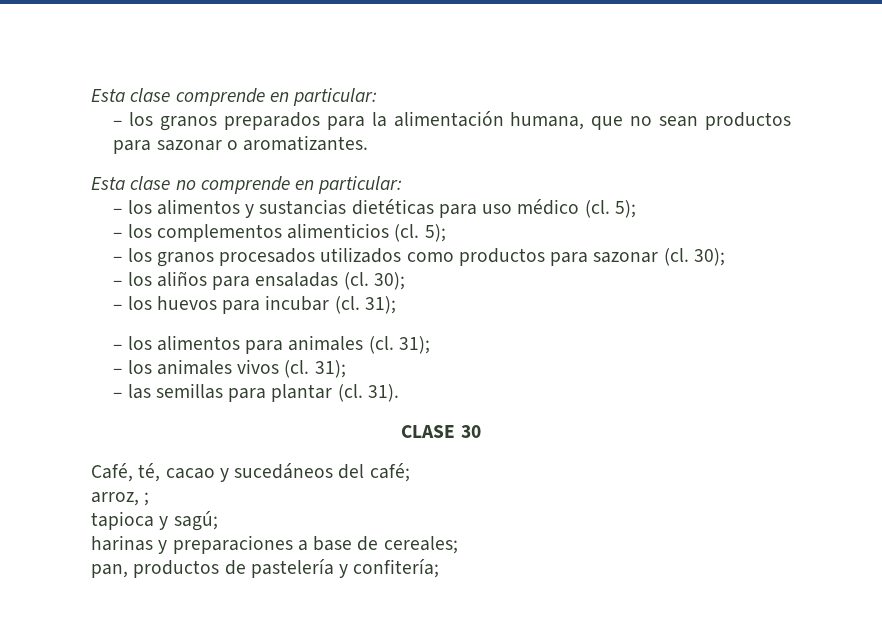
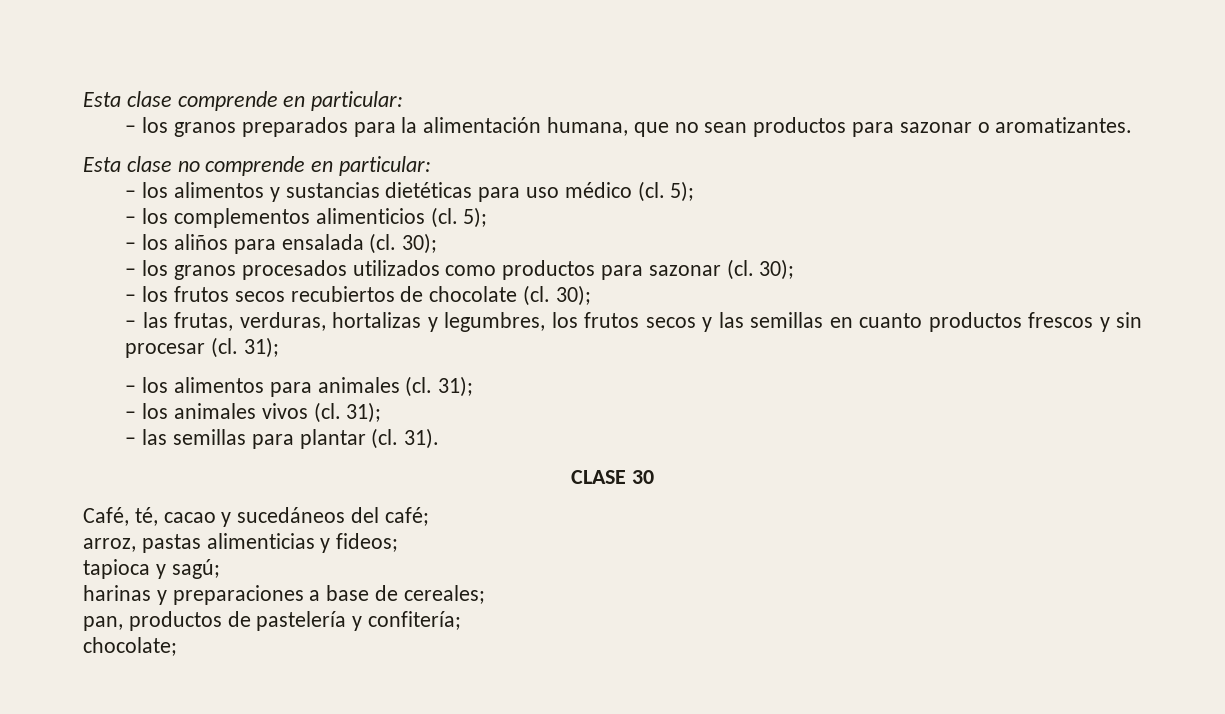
(446, 233) none -> [125,233,438,254] // – los aliños para ensalada (cl. 30);
[156,271,405,290] [113,295,330,314] aliños para ensaladas (cl. 30); // – los huevos para incubar -> [173,285,591,306] [125,312,1143,332] [125,343,206,358] frutos secos recubiertos de chocolate (cl. 30); // – las frutas, verduras, hortalizas y legumbres, los frutos secos y las semillas en cuanto productos frescos y sin procesar
[144,492,150,506] ; -> [141,533,399,553] pastas alimenticias y fideos;
(440, 568) none -> [83,637,177,656] // chocolate;

